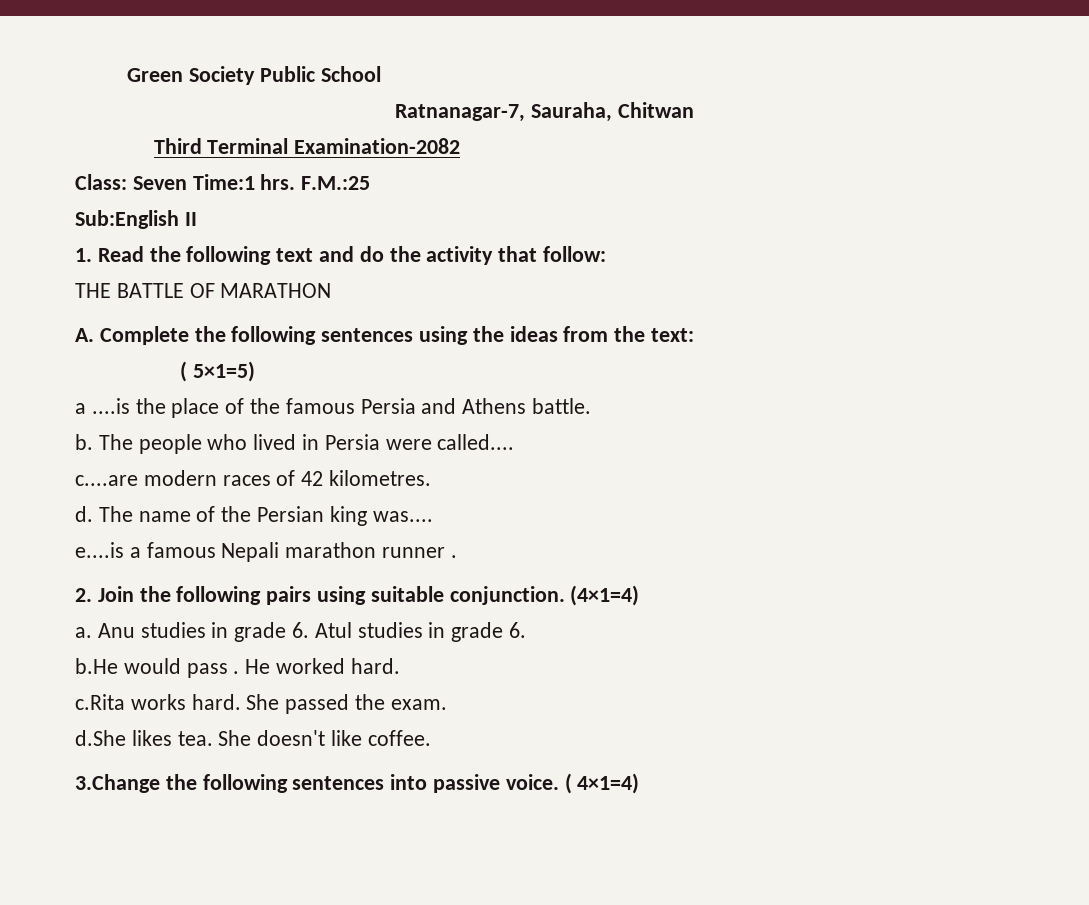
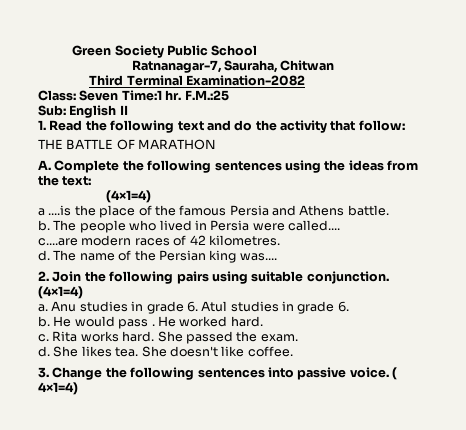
[260,174,296,190] hrs. -> [165,90,182,100] hr.
[75,210,179,229] Sub:English -> [38,105,117,118] Sub: English
[179,361,255,382] ( 5×1=5) -> [106,190,152,203] (4×1=4)
[75,542,457,562] // e....is a famous Nepali marathon runner . -> (277, 257) none
[75,658,118,674] b.He -> [38,316,72,327] b. He
[75,694,125,710] c.Rita -> [38,331,78,342] c. Rita
[75,730,126,746] d.She -> [38,346,79,357] d. She
[75,774,160,793] 3.Change -> [38,367,103,380] 3. Change

